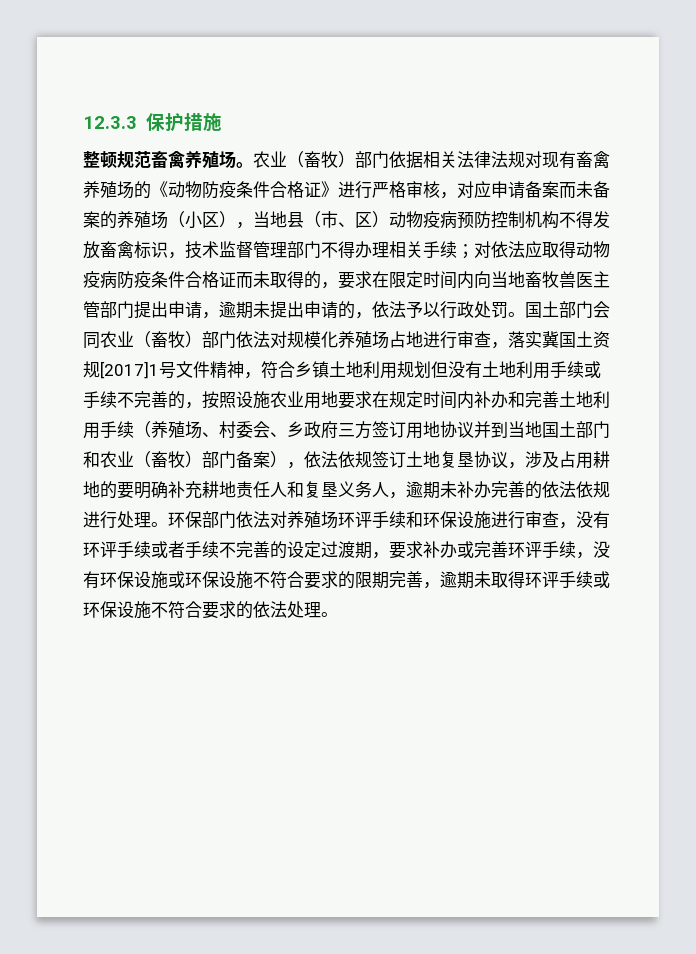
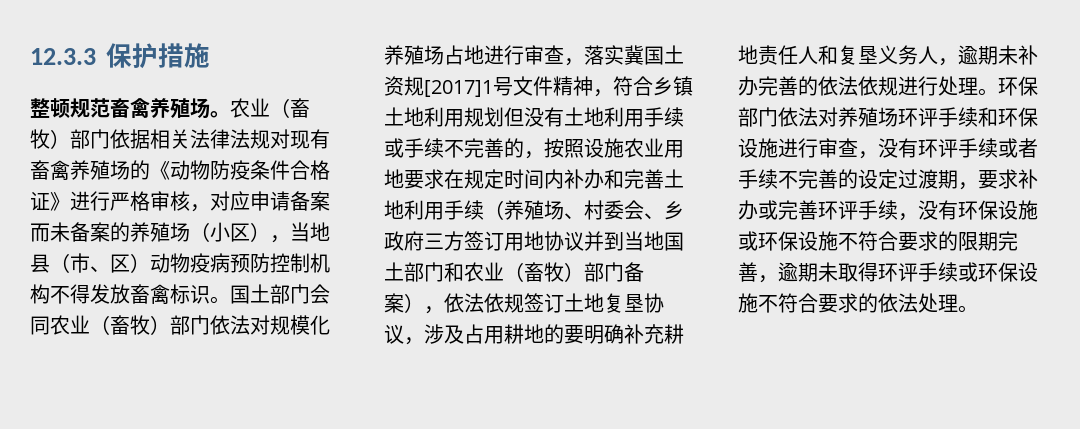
[168,241,610,259] [83,271,610,289] [83,301,508,319] ，技术监督管理部门不得办理相关手续；对依法应取得动物疫病防疫条件合格证而未取得的，要求在限定时间内向当地畜牧兽医主管部门提出申请，逾期未提出申请的，依法予以行政处罚 -> (210, 294) none

